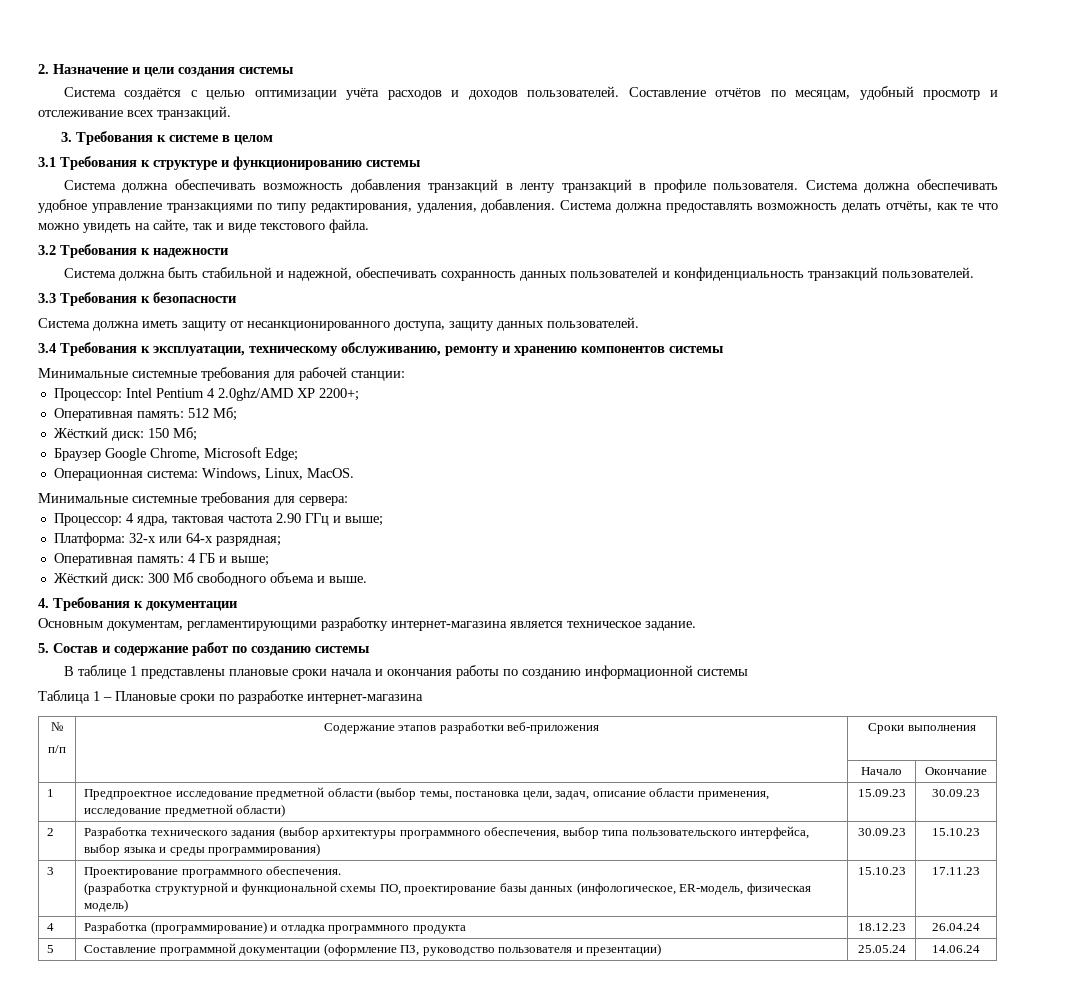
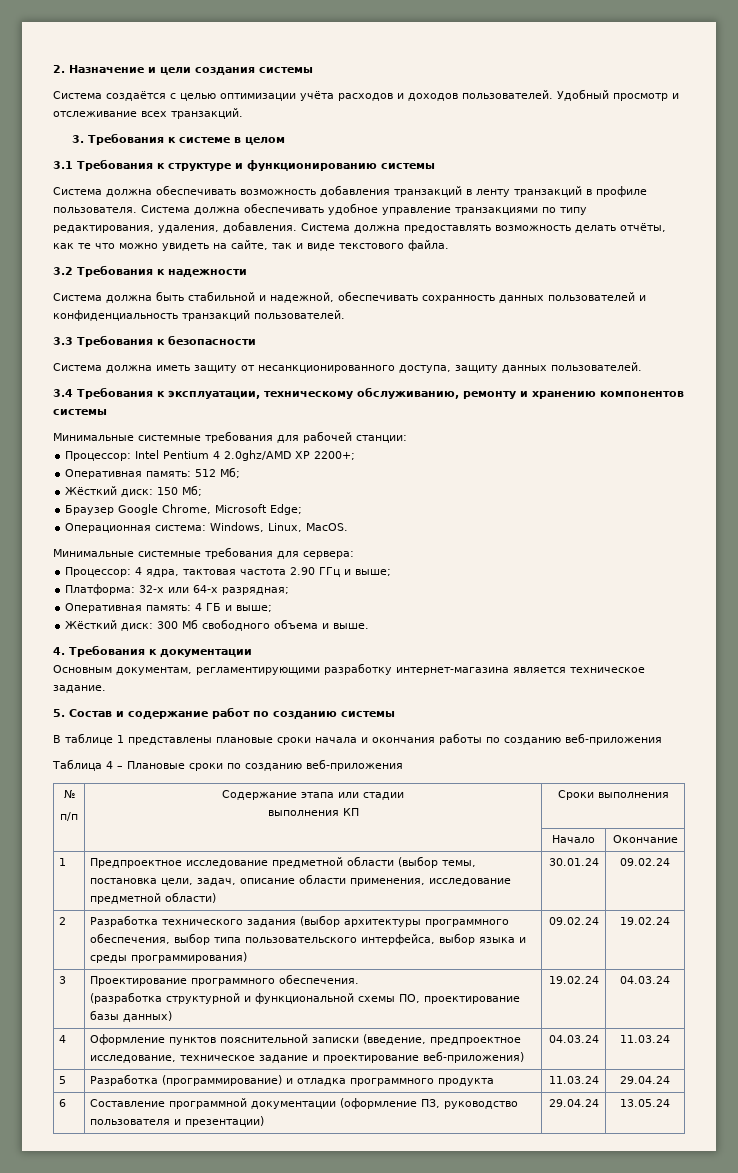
[628,86,914,100] Составление отчётов по месяцам, удобный -> [557,89,609,101] Удобный
[584,665,748,679] информационной системы -> [565,733,662,745] веб-приложения
[93,691,100,701] 1 -> [106,761,113,769] 4
[238,690,423,704] разработке интернет-магазина -> [245,759,403,771] созданию веб-приложения
[398,722,600,734] этапов разработки веб-приложения -> [301,792,404,800] [267,808,359,816] этапа или стадии // выполнения КП
[857,789,906,797] [932,789,980,797] 15.09.23 | 30.09.23 -> [548,858,599,866] [620,858,670,866] 30.01.24 | 09.02.24
[857,828,906,836] [932,828,980,836] 30.09.23 | 15.10.23 -> [548,917,599,925] [620,917,670,925] 09.02.24 | 19.02.24
[530,882,811,895] [84,899,129,912] [857,867,906,875] [932,867,980,875] [47,923,55,931] данных (инфологическое, ER-модель, физическая модель) | 15.10.23 | 17.11.23 // 4 -> [123,1011,173,1022] [548,976,599,984] [620,976,670,984] [59,1035,67,1043] [90,1034,522,1045] [90,1051,525,1063] [548,1035,599,1043] [620,1035,670,1043] [59,1076,67,1084] данных) | 19.02.24 | 04.03.24 // 4 | Оформление пунктов пояснительной записки (введение, предпроектное исследование, техническое задание и проектирование веб-приложения) | 04.03.24 | 11.03.24 // 5
[857,923,906,931] [932,923,980,931] [47,945,55,953] 18.12.23 | 26.04.24 // 5 -> [548,1076,599,1084] [620,1076,670,1084] [59,1099,67,1107] 11.03.24 | 29.04.24 // 6
[857,945,906,953] [932,945,980,953] 25.05.24 | 14.06.24 -> [548,1099,599,1107] [620,1099,670,1107] 29.04.24 | 13.05.24

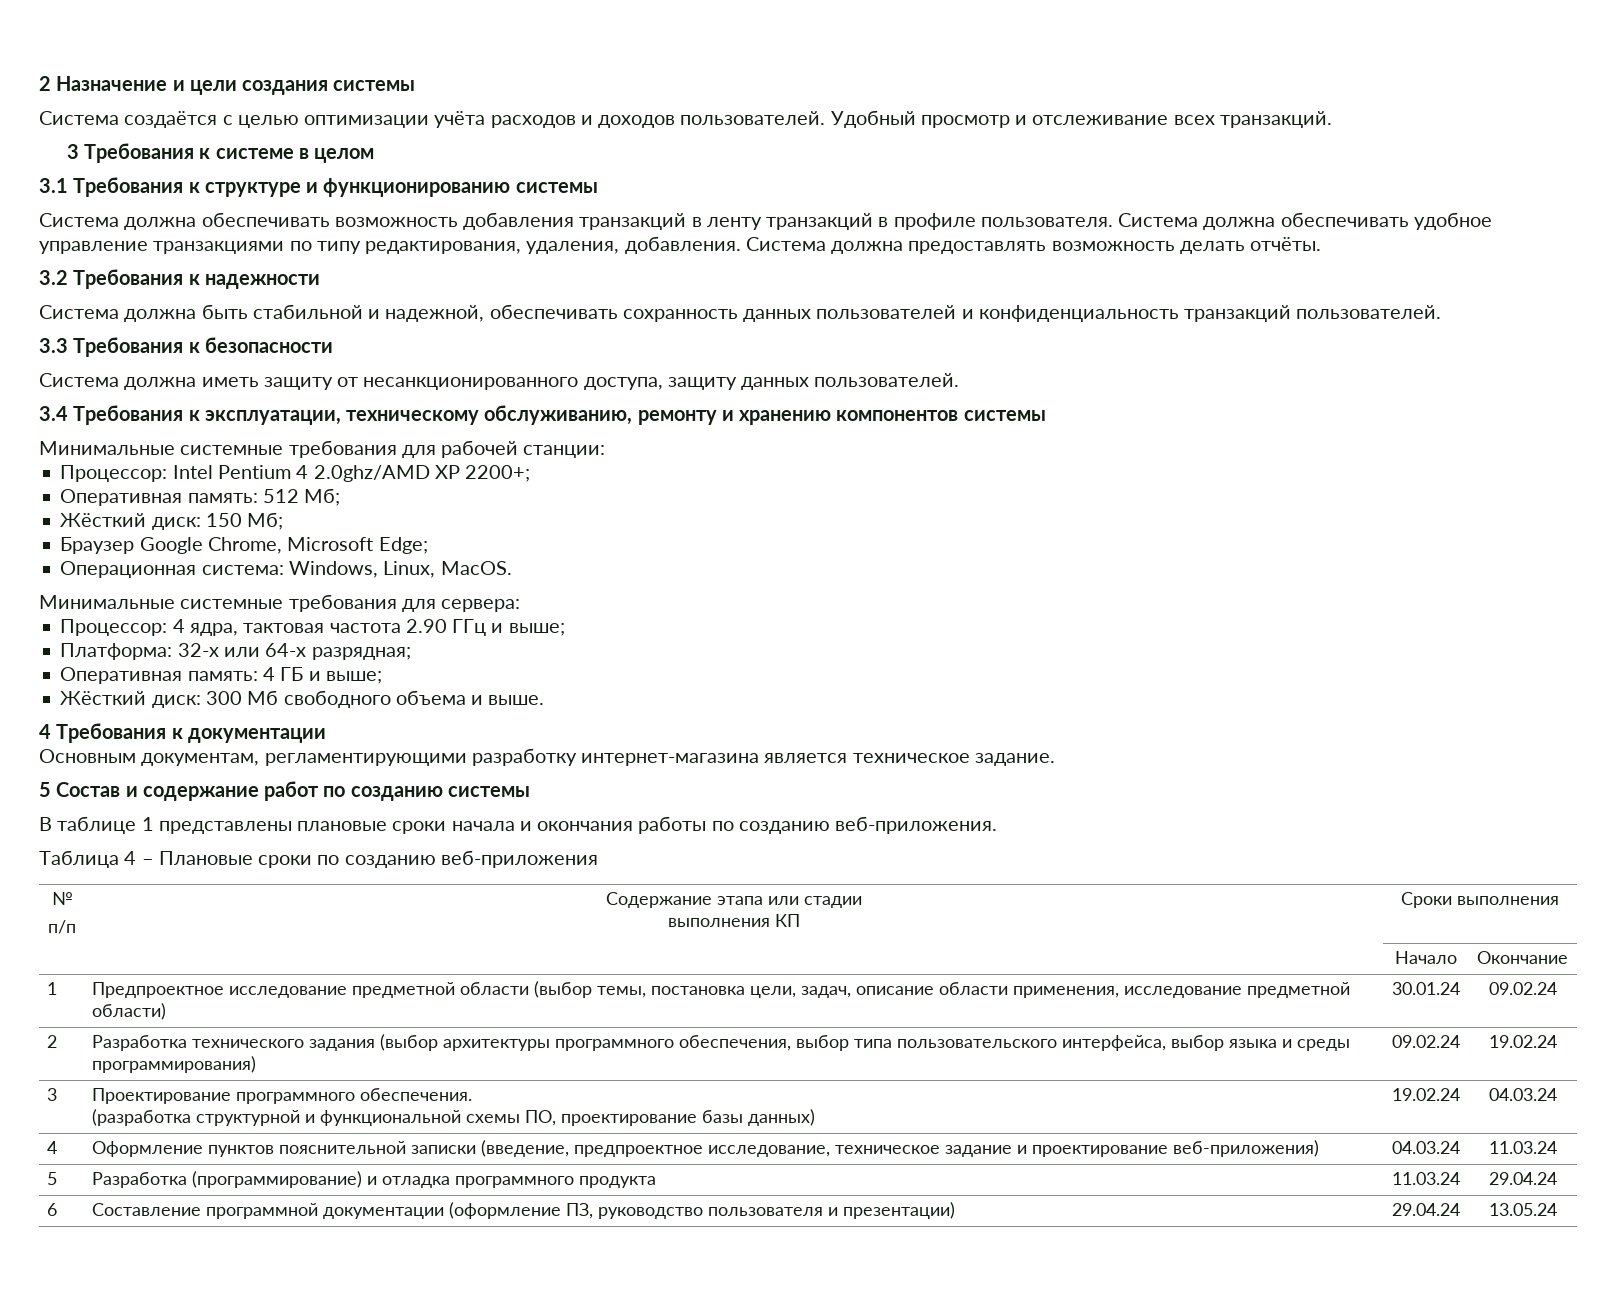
[53,65,65,73] 2. -> [39,76,51,91] 2
[72,135,85,143] 3. -> [66,144,79,159] 3
[620,223,666,232] [53,240,449,251] отчёты, как те что можно увидеть на сайте, так и виде текстового файла. -> [1250,237,1322,251] отчёты.
[53,647,65,655] 4. -> [39,724,51,739] 4
[53,709,65,717] 5. -> [39,782,51,797] 5
[565,733,662,745] веб-приложения -> [835,816,998,834] веб-приложения.

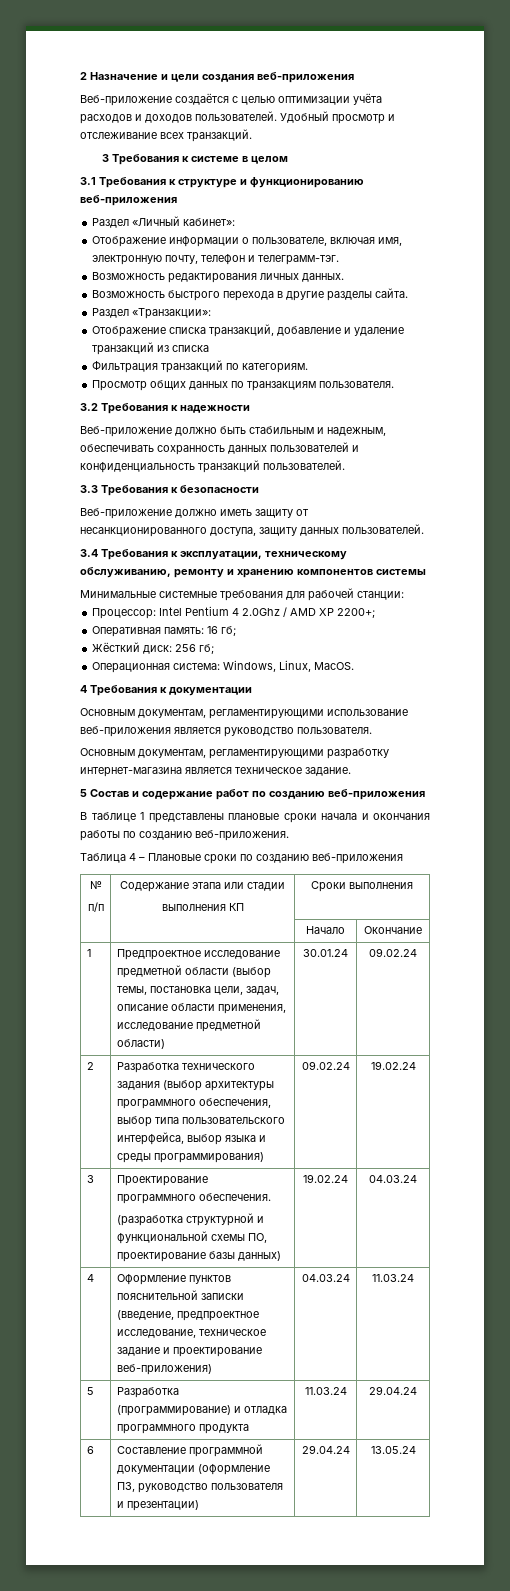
[333,80,416,91] [39,111,119,125] системы // Система -> [257,72,354,83] [80,95,172,106] веб-приложения // Веб-приложение
[515,182,598,193] [39,212,1492,230] [39,236,1322,254] [39,269,320,289] [39,304,485,322] системы // Система должна обеспечивать возможность добавления транзакций в ленту транзакций в профиле пользователя. Система должна обеспечивать удобное управление транзакциями по типу редактирования, удаления, добавления. Система должна предоставлять возможность делать отчёты. // 3.2 Требования к надежности // Система должна быть стабильной и надежной, -> [80,195,177,206] [92,216,236,228] [92,236,403,247] [92,254,340,265] [92,272,345,283] [92,288,409,301] [92,308,212,319] [92,324,405,337] [92,342,210,355] [92,360,309,373] [92,380,395,391] [80,403,250,414] [80,426,386,437] веб-приложения // Раздел «Личный кабинет»: // Отображение информации о пользователе, включая имя, электронную почту, телефон и телеграмм-тэг. // Возможность редактирования личных данных. // Возможность быстрого перехода в другие разделы сайта. // Раздел «Транзакции»: // Отображение списка транзакций, добавление и удаление транзакций из списка // Фильтрация транзакций по категориям. // Просмотр общих данных по транзакциям пользователя. // 3.2 Требования к надежности // Веб-приложение должно быть стабильным и надежным,
[39,373,197,390] Система должна -> [80,508,217,519] Веб-приложение должно
[313,465,430,482] 2.0ghz/AMD -> [242,607,317,617] 2.0Ghz / AMD
[262,488,341,506] [60,512,284,530] [60,537,428,554] 512 Мб; // Жёсткий диск: 150 Мб; // Браузер Google Chrome, Microsoft Edge; -> [207,626,237,636] [92,642,215,654] 16 гб; // Жёсткий диск: 256 гб;
[39,594,521,612] [60,619,565,636] [60,643,411,660] [60,667,382,684] [60,690,545,708] [39,723,326,743] Минимальные системные требования для сервера: // Процессор: 4 ядра, тактовая частота 2.90 ГГц и выше; // Платформа: 32-х или 64-х разрядная; // Оперативная память: 4 ГБ и выше; // Жёсткий диск: 300 Мб свободного объема и выше. // 4 Требования к документации -> [80,685,252,696] [80,708,408,719] [80,726,372,737] 4 Требования к документации // Основным документам, регламентирующими использование веб-приложения является руководство пользователя.
[447,786,530,797] системы -> [328,789,425,800] веб-приложения

